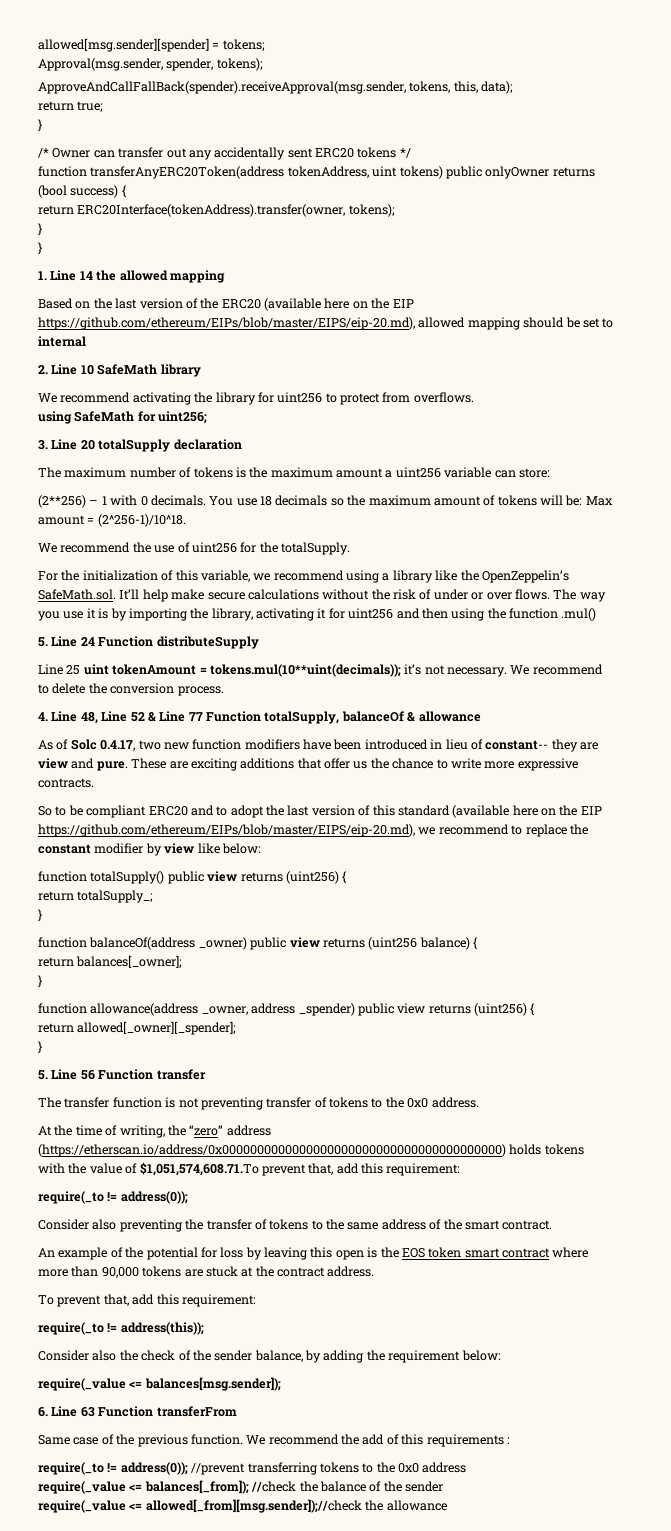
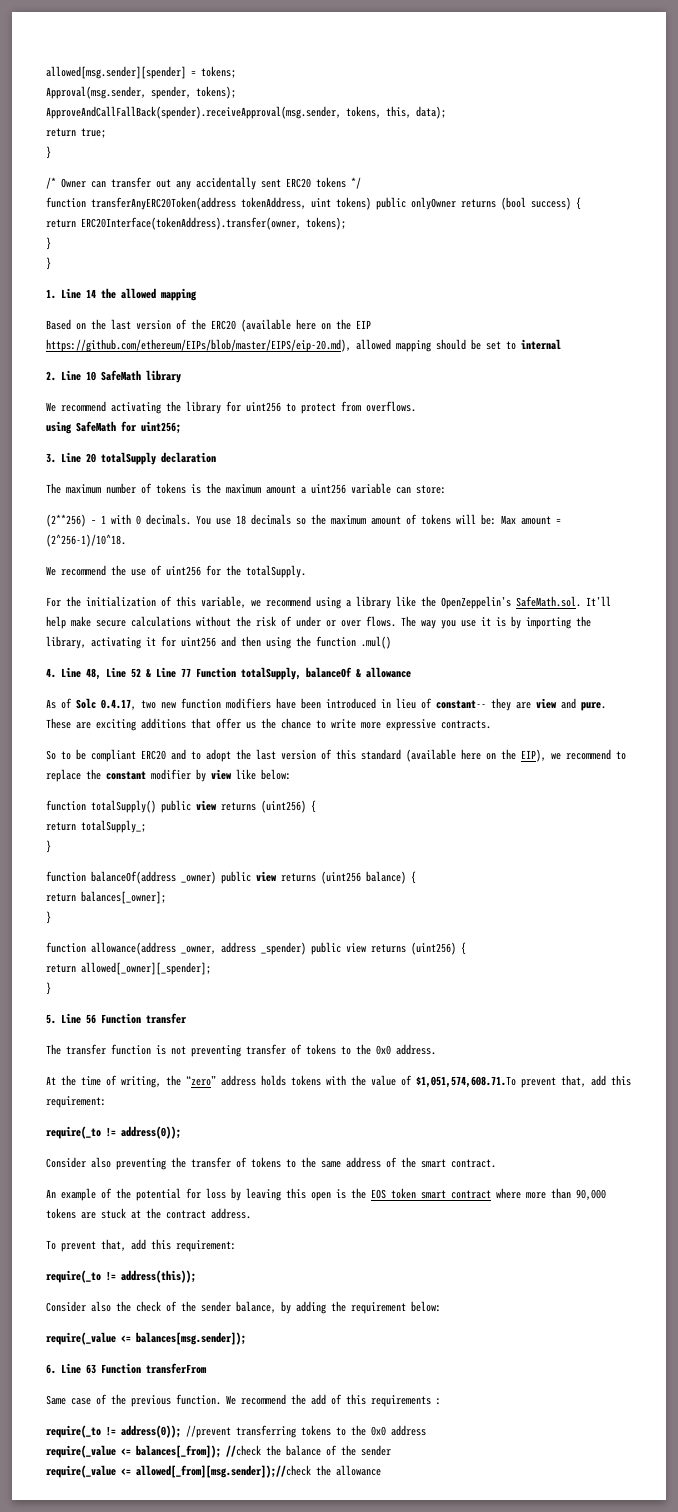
[38,636,259,649] [38,664,603,677] [38,683,224,696] // 5. Line 24 Function distributeSupply // Line 25 uint tokenAmount = tokens.mul(10**uint(decimals)); it’s not necessary. We recommend to delete the conversion process. -> (391, 642) none
[580,806,602,815] [38,824,415,837] EIP https://github.com/ethereum/EIPs/blob/master/EIPS/eip-20.md), -> [521,749,546,762] EIP),
[38,1144,506,1157] (https://etherscan.io/address/0x0000000000000000000000000000000000000000) -> (256, 1080) none

